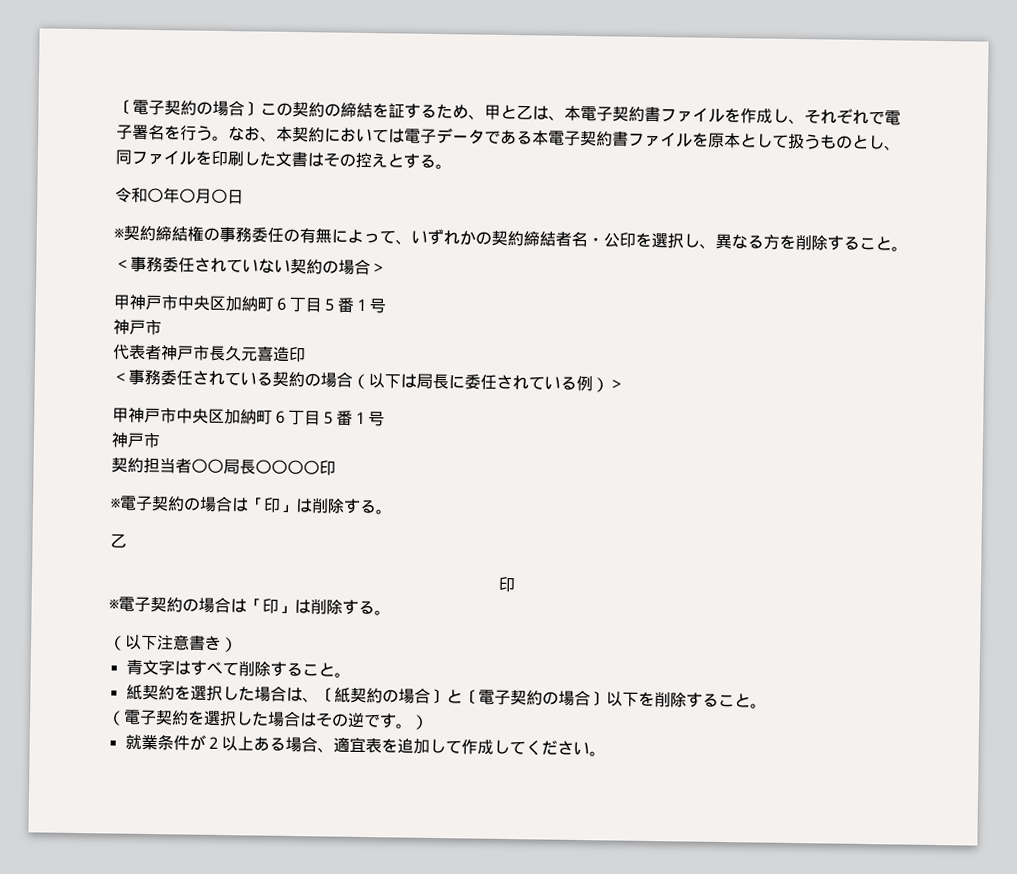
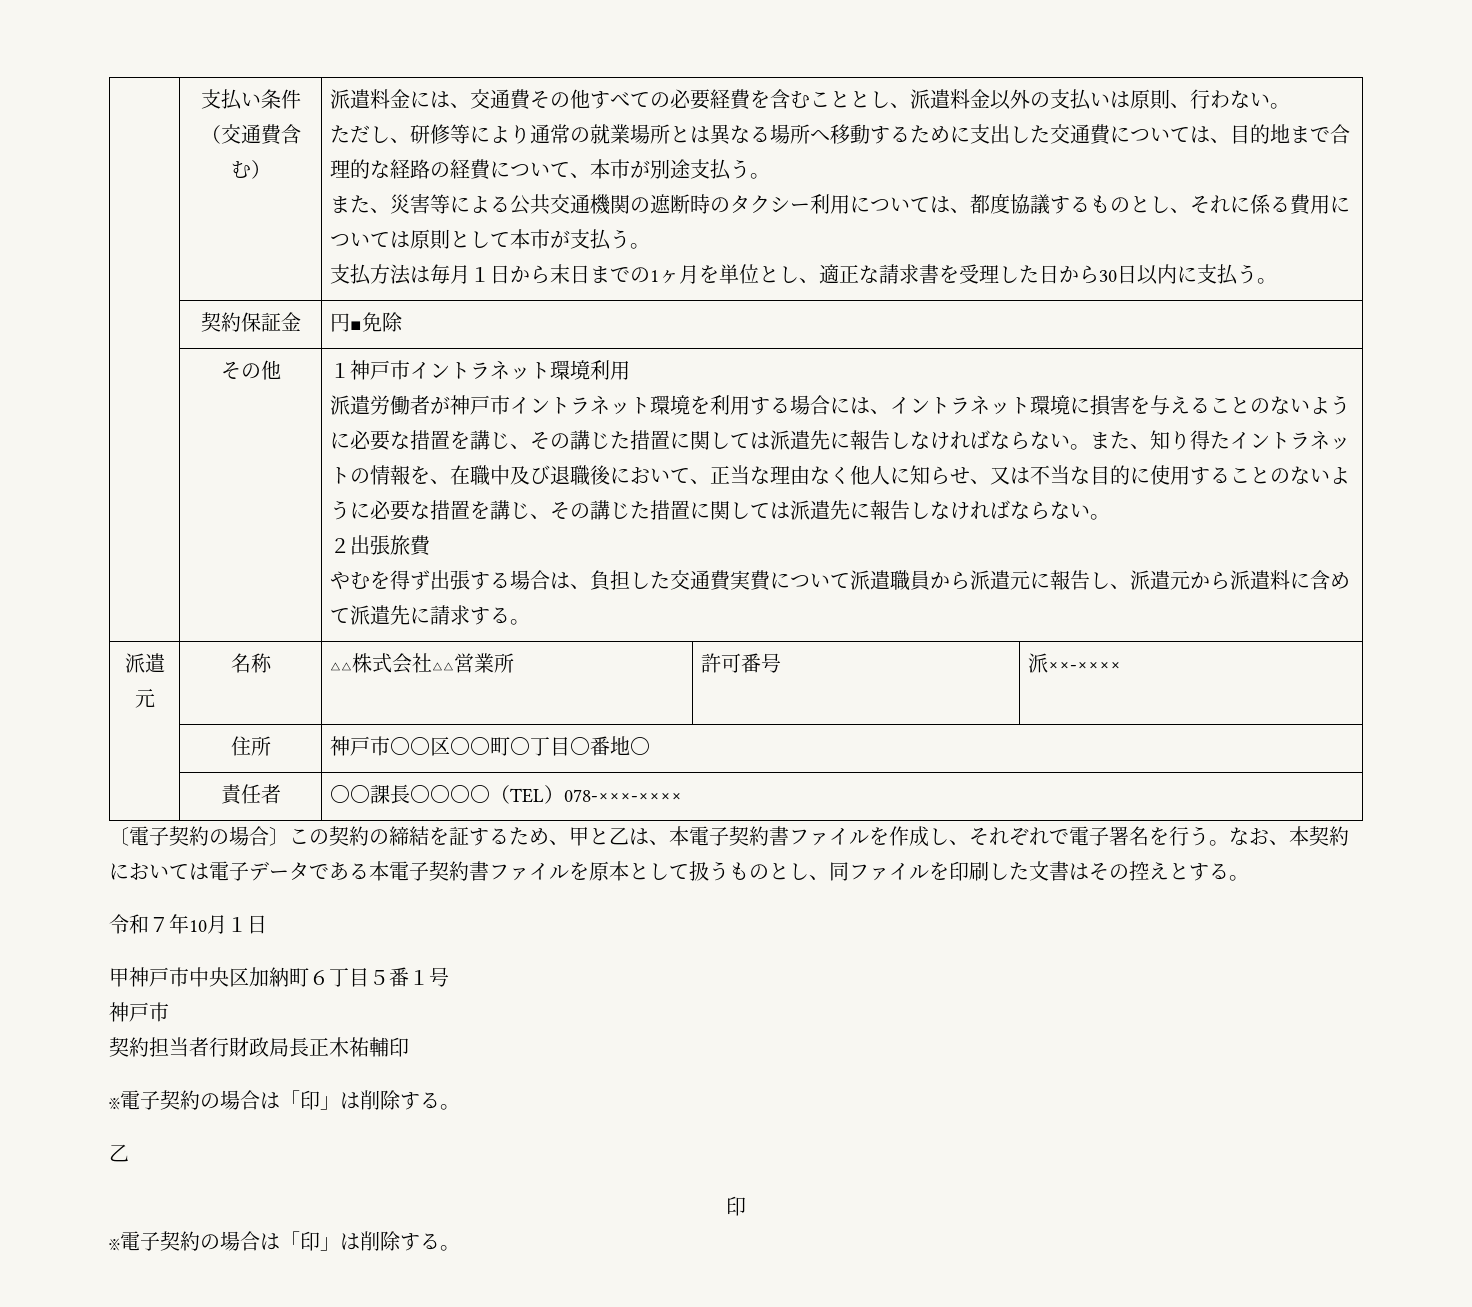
(116, 107) none -> [200,89,301,110] [200,124,301,145] [230,160,271,179] [330,89,1291,110] [330,124,1351,145] [330,159,771,180] [330,193,1351,215] [330,229,651,250] [330,264,1278,285] [200,312,301,332] [330,312,404,332] [220,360,281,380] [330,360,631,380] [330,395,1351,416] [330,430,1351,451] [330,465,1351,486] [330,500,1111,521] [330,535,432,556] [330,570,1351,591] [330,605,531,625] [124,653,165,673] [134,689,155,708] [230,653,272,673] [330,653,515,674] [701,653,782,673] [1028,653,1122,673] [230,736,271,756] [330,736,651,756] [220,784,281,805] [330,784,683,804] | 支払い条件（交通費含む） | 派遣料金には、交通費その他すべての必要経費を含むこととし、派遣料金以外の支払いは原則、行わない。 // ただし、研修等により通常の就業場所とは異なる場所へ移動するために支出した交通費については、目的地まで合理的な経路の経費について、本市が別途支払う。 // また、災害等による公共交通機関の遮断時のタクシー利用については、都度協議するものとし、それに係る費用については原則として本市が支払う。 // 支払方法は毎月１日から末日までの1ヶ月を単位とし、適正な請求書を受理した日から30日以内に支払う。 // | 契約保証金 | 円■免除 // | その他 | １神戸市イントラネット環境利用 // 派遣労働者が神戸市イントラネット環境を利用する場合には、イントラネット環境に損害を与えることのないように必要な措置を講じ、その講じた措置に関しては派遣先に報告しなければならない。また、知り得たイントラネットの情報を、在職中及び退職後において、正当な理由なく他人に知らせ、又は不当な目的に使用することのないように必要な措置を講じ、その講じた措置に関しては派遣先に報告しなければならない。 // ２出張旅費 // やむを得ず出張する場合は、負担した交通費実費について派遣職員から派遣元に報告し、派遣元から派遣料に含めて派遣先に請求する。 // 派遣元 | 名称 | △△株式会社△△営業所 | 許可番号 | 派××-×××× // | 住所 | 神戸市〇〇区〇〇町〇丁目〇番地〇 // | 責任者 | 〇〇課長〇〇〇〇（TEL）078-×××-×××× //
[147,187,244,205] [114,225,908,252] [114,256,387,276] [113,293,386,314] [113,318,162,336] [113,344,306,363] [112,369,625,393] 〇年〇月〇日 // ※契約締結権の事務委任の有無によって、いずれかの契約締結者名・公印を選択し、異なる方を削除すること。 // ＜事務委任されていない契約の場合＞ // 甲神戸市中央区加納町６丁目５番１号 // 神戸市 // 代表者神戸市長久元喜造印 // ＜事務委任されている契約の場合（以下は局長に委任されている例）＞ -> [149,914,267,934] ７年10月１日
[191,458,320,475] 〇〇局長〇〇〇〇 -> [209,1037,389,1057] 行財政局長正木祐輔
[108,634,238,653] [125,659,351,678] [125,684,767,709] [107,709,429,730] [124,734,606,757] // （以下注意書き） // 青文字はすべて削除すること。 // 紙契約を選択した場合は、〔紙契約の場合〕と〔電子契約の場合〕以下を削除すること。 // （電子契約を選択した場合はその逆です。） // 就業条件が２以上ある場合、適宜表を追加して作成してください。 -> (460, 1248) none

